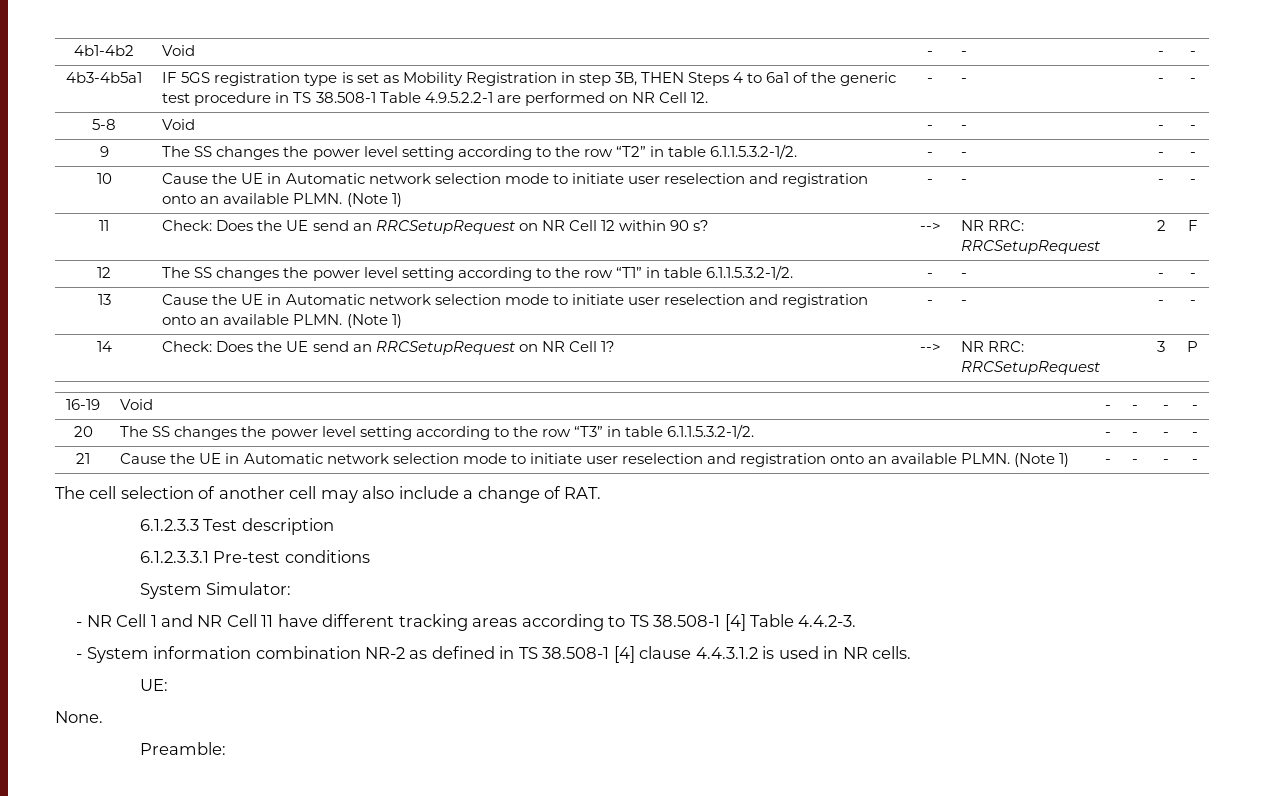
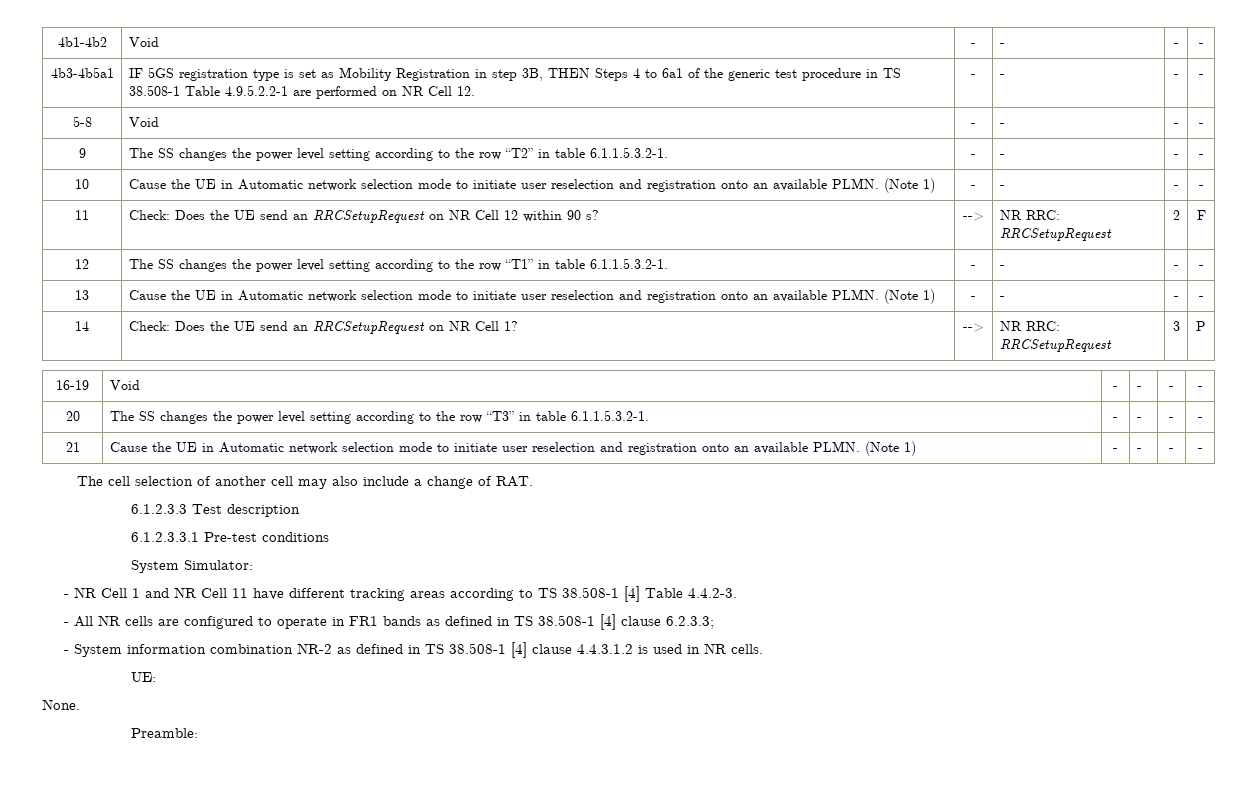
[710,144,798,159] 6.1.1.5.3.2-1/2. -> [589,147,668,158] 6.1.1.5.3.2-1.
[706,265,794,280] 6.1.1.5.3.2-1/2. -> [589,258,668,269] 6.1.1.5.3.2-1.
[667,424,755,439] 6.1.1.5.3.2-1/2. -> [570,410,649,421] 6.1.1.5.3.2-1.
(857, 621) none -> [64,614,715,630] // - All NR cells are configured to operate in FR1 bands as defined in TS 38.508-1 [4] clause 6.2.3.3;

